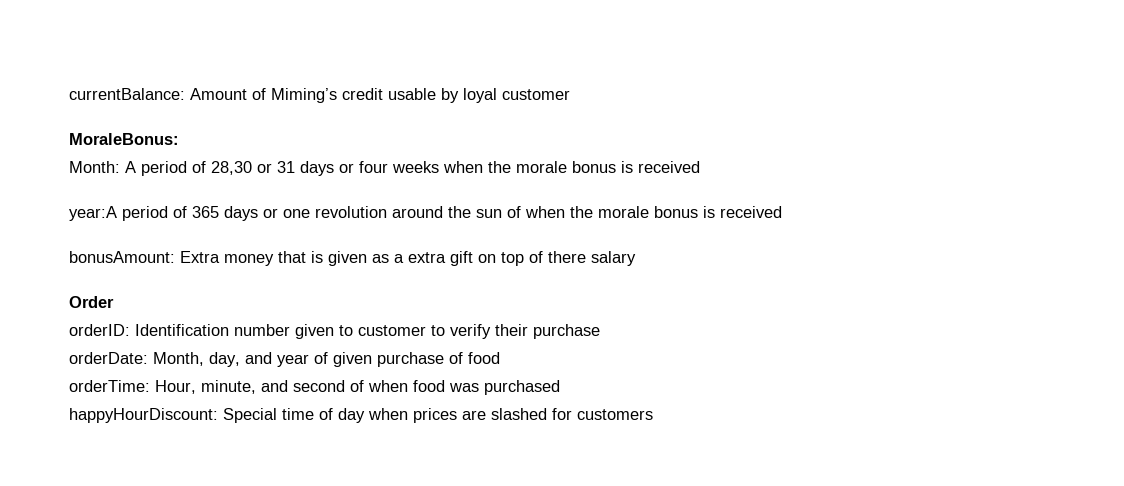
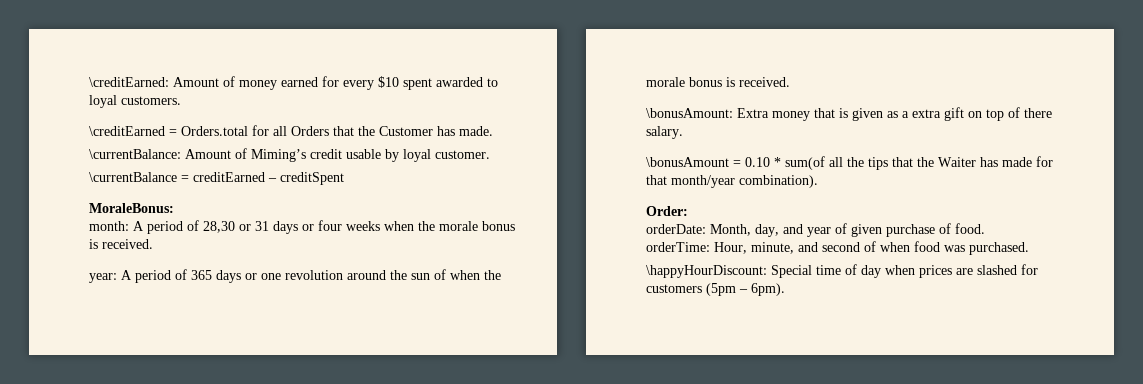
[69,88,185,100] currentBalance: -> [89,76,498,90] [89,95,181,108] [89,125,493,136] [89,149,181,159] \creditEarned: Amount of money earned for every $10 spent awarded to loyal customers. // \creditEarned = Orders.total for all Orders that the Customer has made. // \currentBalance:
[502,89,570,100] customer -> [435,150,490,159] [89,172,344,185] customer. // \currentBalance = creditEarned – creditSpent
[69,161,120,173] Month: -> [89,221,129,231] month:
[638,161,700,173] [69,206,117,221] received // year:A -> [102,239,153,249] [89,270,132,283] received. // year: A
[720,206,782,218] [69,251,175,263] received // bonusAmount: -> [739,77,790,87] [646,108,733,118] received. // \bonusAmount:
[591,251,636,266] [69,296,114,308] [69,324,600,339] salary // Order // orderID: Identification number given to customer to verify their purchase -> [646,126,683,139] [646,156,1053,170] [646,175,818,188] [646,206,688,216] salary. // \bonusAmount = 0.10 * sum(of all the tips that the Waiter has made for that month/year combination). // Order:
[468,352,500,364] food -> [955,223,985,234] food.
[484,380,560,395] [69,408,218,423] purchased // happyHourDiscount: -> [969,242,1029,255] [646,265,767,278] purchased. // \happyHourDiscount:
(653, 414) none -> [706,283,785,296] (5pm – 6pm).

